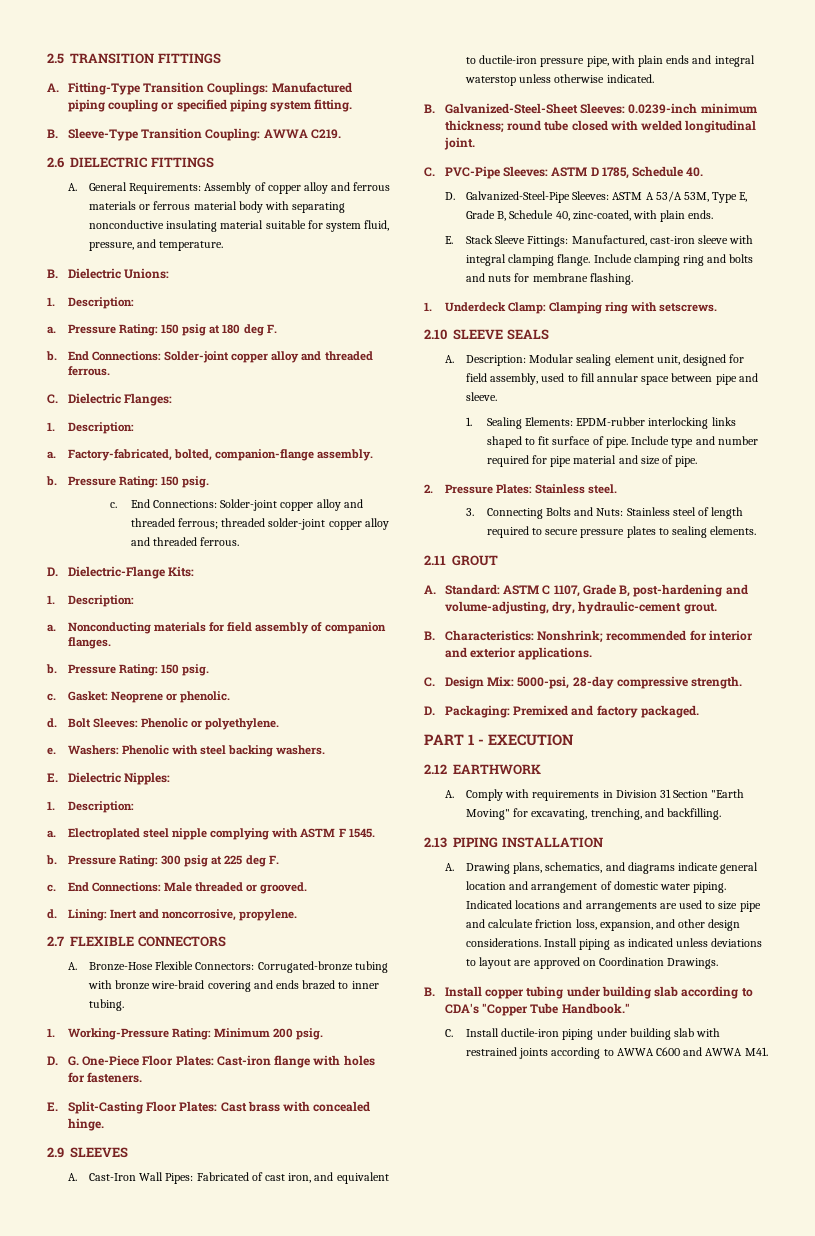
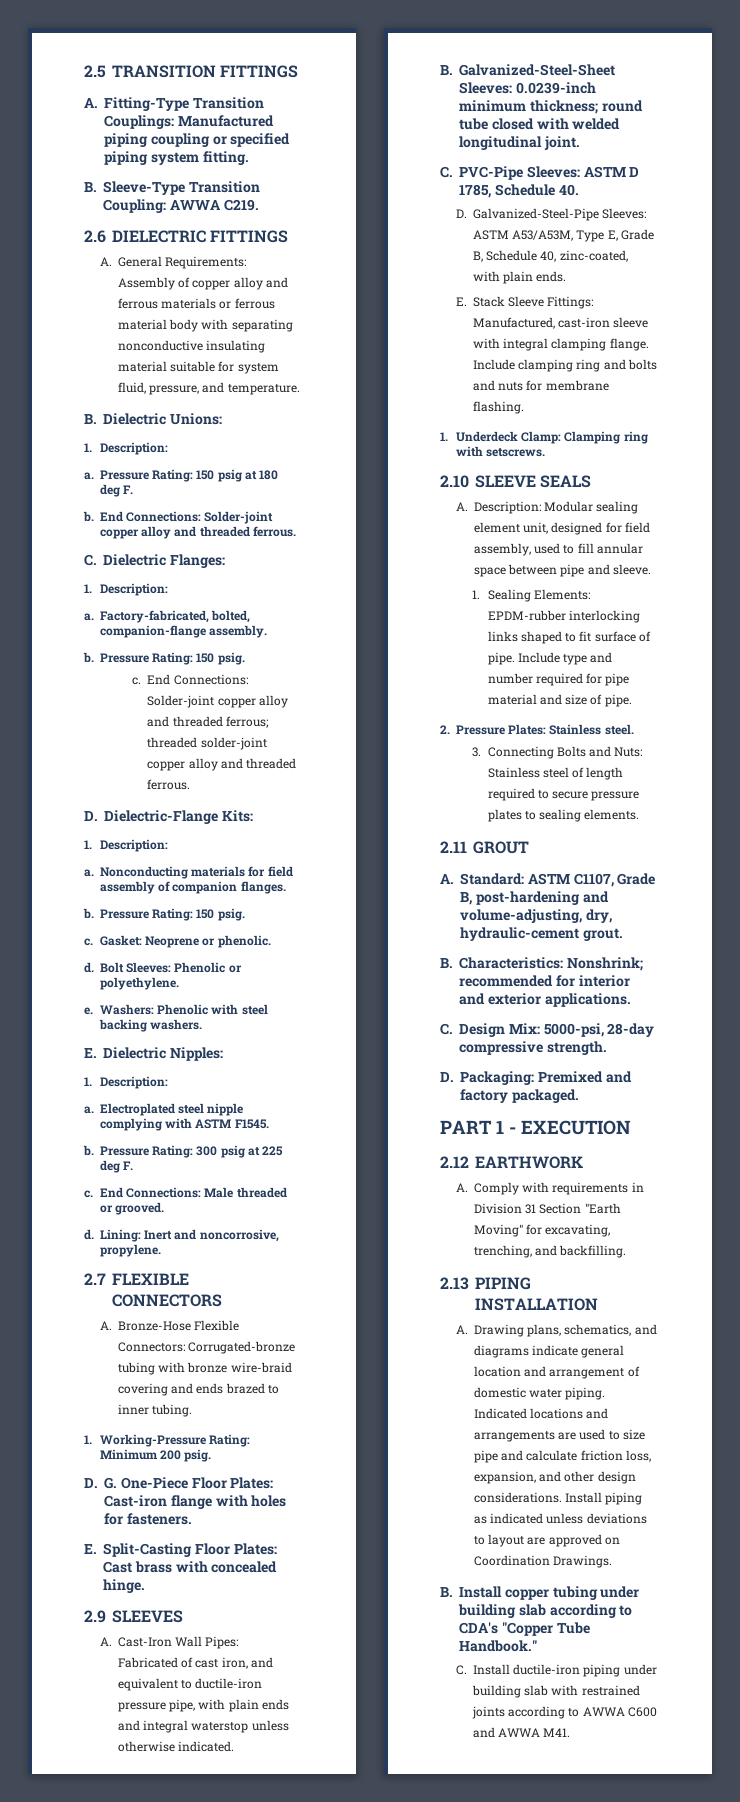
[338,828,375,838] F 1545. -> [234,1119,269,1129] F1545.
[645,191,709,202] A 53/A 53M, -> [512,230,574,241] A53/A53M,
[542,585,580,597] C 1107, -> [573,873,614,887] C1107,

